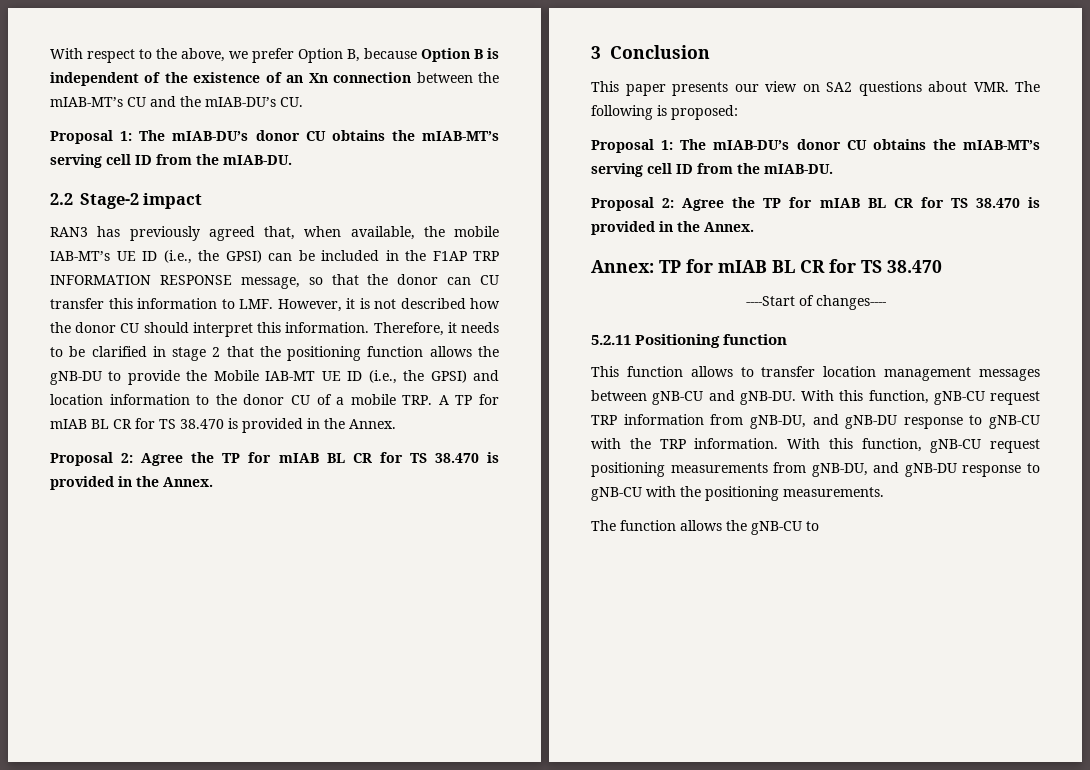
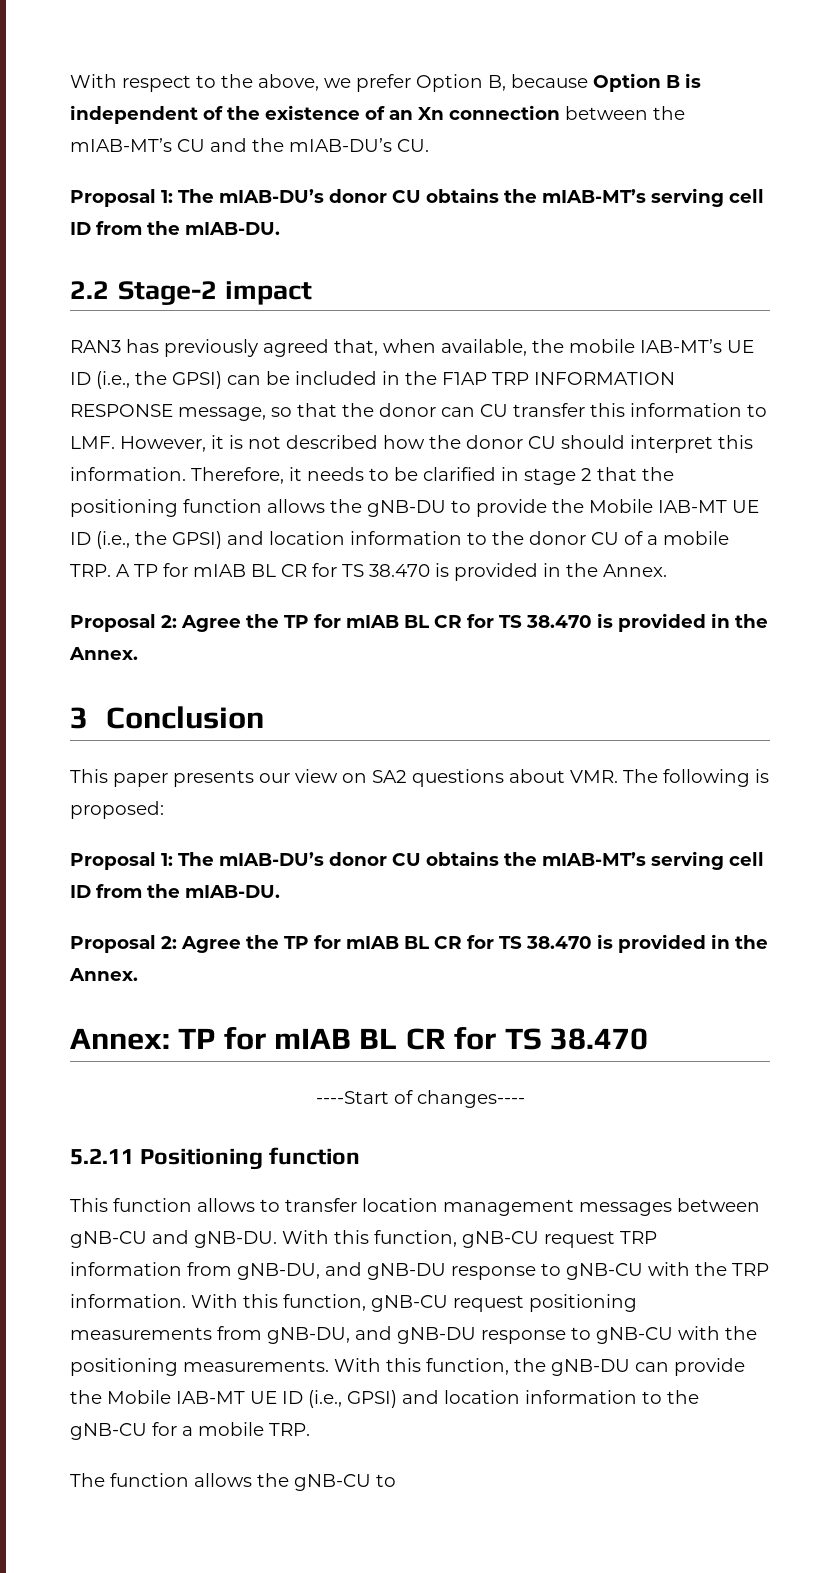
(884, 492) none -> [334,1358,745,1376] [70,1390,699,1408] [70,1422,310,1440] With this function, the gNB-DU can provide the Mobile IAB-MT UE ID (i.e., GPSI) and location information to the gNB-CU for a mobile TRP.

